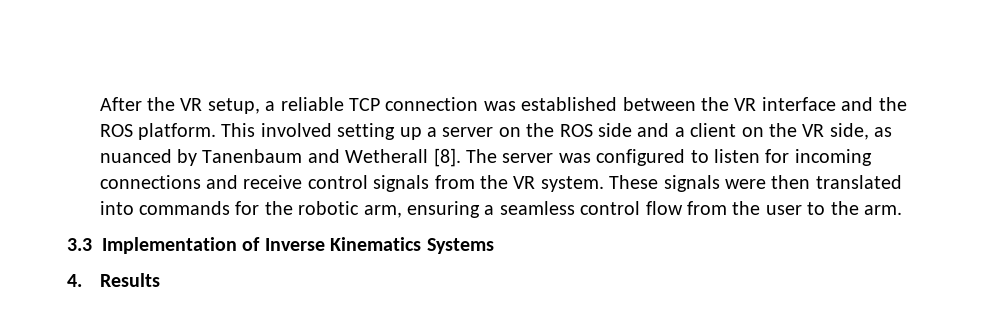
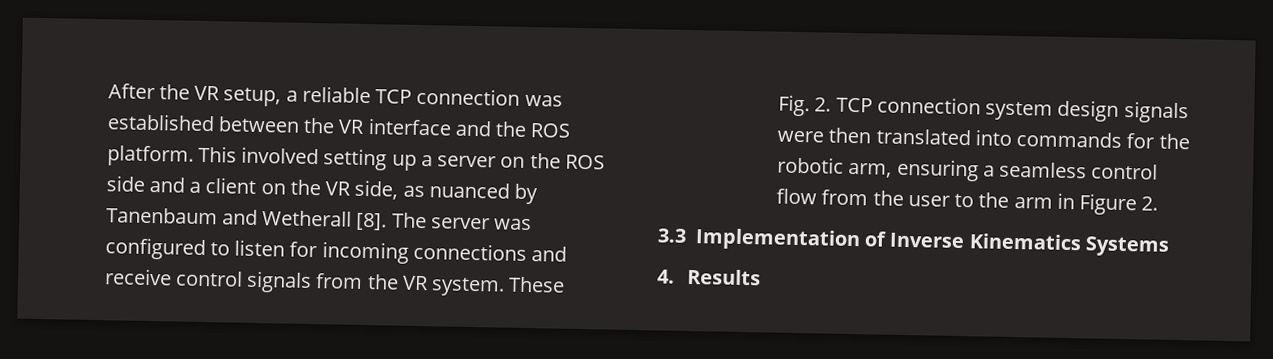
(659, 182) none -> [778,94,1120,122] // Fig. 2. TCP connection system design
[864,205,903,215] arm. -> [1013,192,1159,216] arm in Figure 2.

